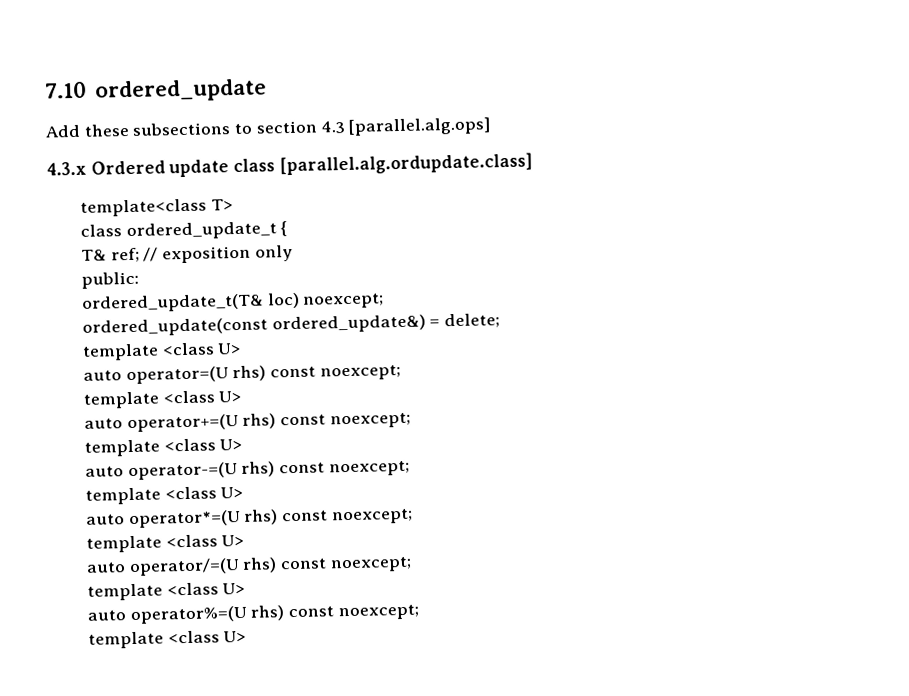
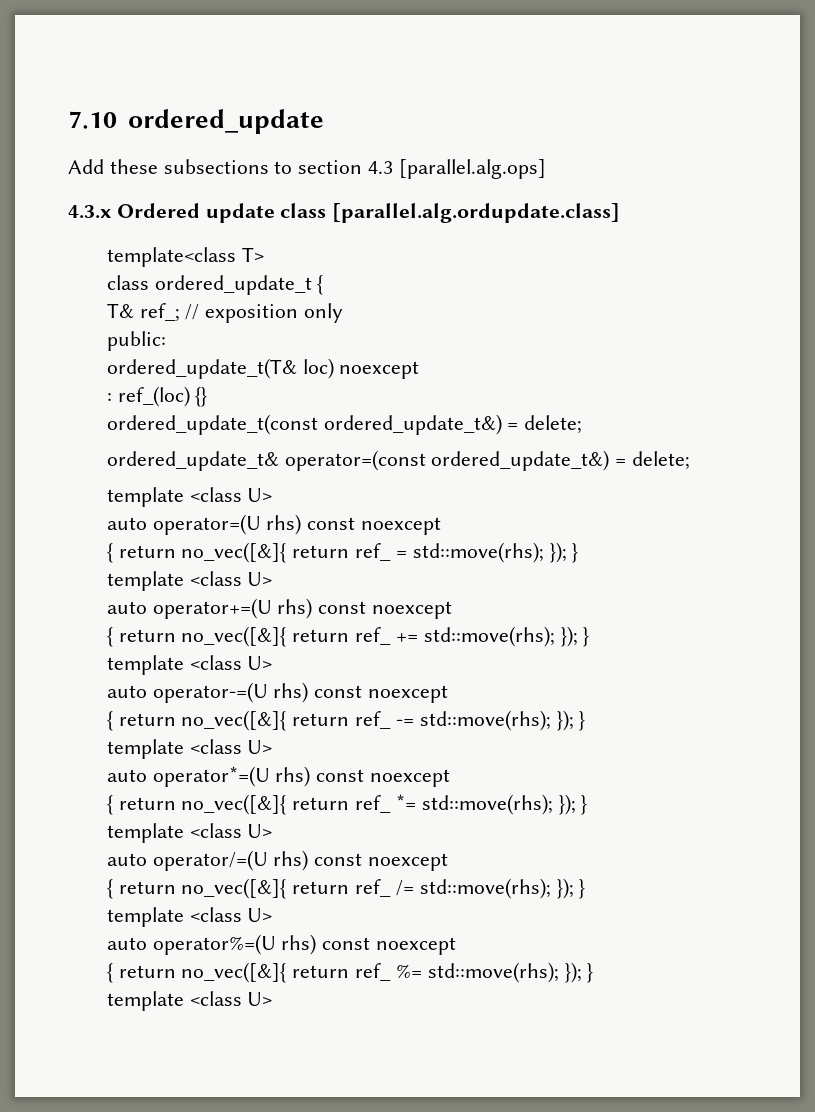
[110,247,140,263] ref; -> [139,303,180,322] ref_;
[302,293,385,309] [81,314,426,337] noexcept; // ordered_update(const ordered_update&) -> [339,361,420,379] [106,386,208,407] [106,414,583,435] [106,450,610,471] noexcept // : ref_(loc) {} // ordered_update_t(const ordered_update_t&) = delete; // ordered_update_t& operator=(const ordered_update_t&)
[319,365,401,381] noexcept; -> [361,517,442,535] [106,542,579,563] noexcept // { return no_vec([&]{ return ref_ = std::move(rhs); }); }
[329,412,411,429] noexcept; -> [372,601,453,619] [106,626,590,647] noexcept // { return no_vec([&]{ return ref_ += std::move(rhs); }); }
[328,460,410,477] noexcept; -> [368,685,449,703] [106,710,586,731] noexcept // { return no_vec([&]{ return ref_ -= std::move(rhs); }); }
[330,508,413,525] noexcept; -> [370,769,451,787] [106,794,588,815] noexcept // { return no_vec([&]{ return ref_ *= std::move(rhs); }); }
[329,556,412,573] noexcept; -> [368,853,449,871] [106,878,586,899] noexcept // { return no_vec([&]{ return ref_ /= std::move(rhs); }); }
[337,604,420,621] noexcept; -> [376,937,457,955] [106,962,594,983] noexcept // { return no_vec([&]{ return ref_ %= std::move(rhs); }); }

